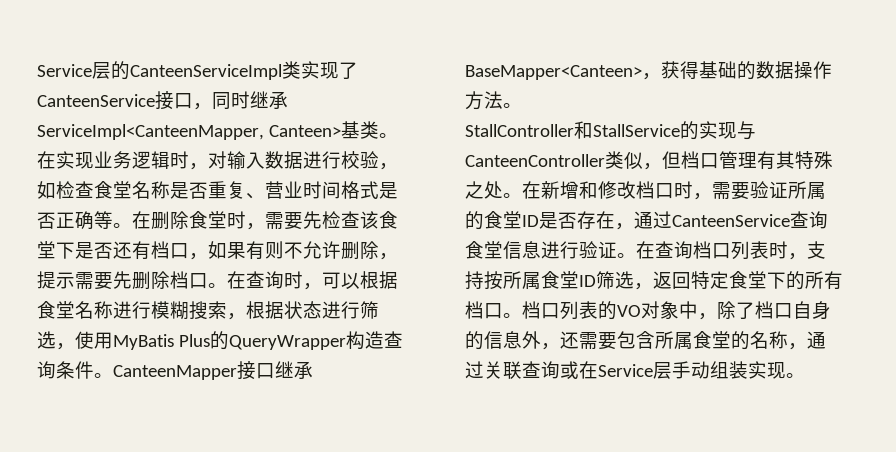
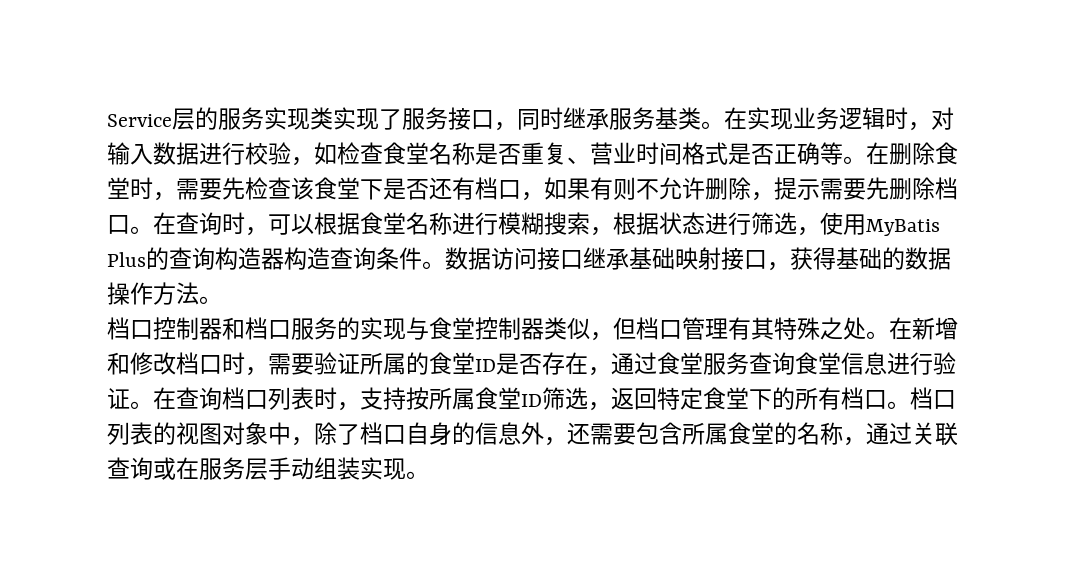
[130,64,282,80] CanteenServiceImpl -> [218,107,310,130] 服务实现
[37,94,155,107] CanteenService -> [402,107,448,130] 服务
[37,124,341,140] ServiceImpl<CanteenMapper, Canteen> -> [609,107,655,130] 服务
[228,335,346,350] QueryWrapper -> [169,247,284,270] 查询构造器
[113,361,313,380] [465,65,642,80] CanteenMapper接口继承BaseMapper<Canteen> -> [445,247,767,270] 数据访问接口继承基础映射接口
[465,121,756,140] [465,154,605,167] StallController和StallService的实现与CanteenController -> [107,317,544,340] 档口控制器和档口服务的实现与食堂控制器
[672,214,790,227] CanteenService -> [657,352,749,375] 食堂服务
[617,305,641,317] VO -> [176,422,222,445] 视图
[598,364,653,377] Service -> [199,457,245,480] 服务

